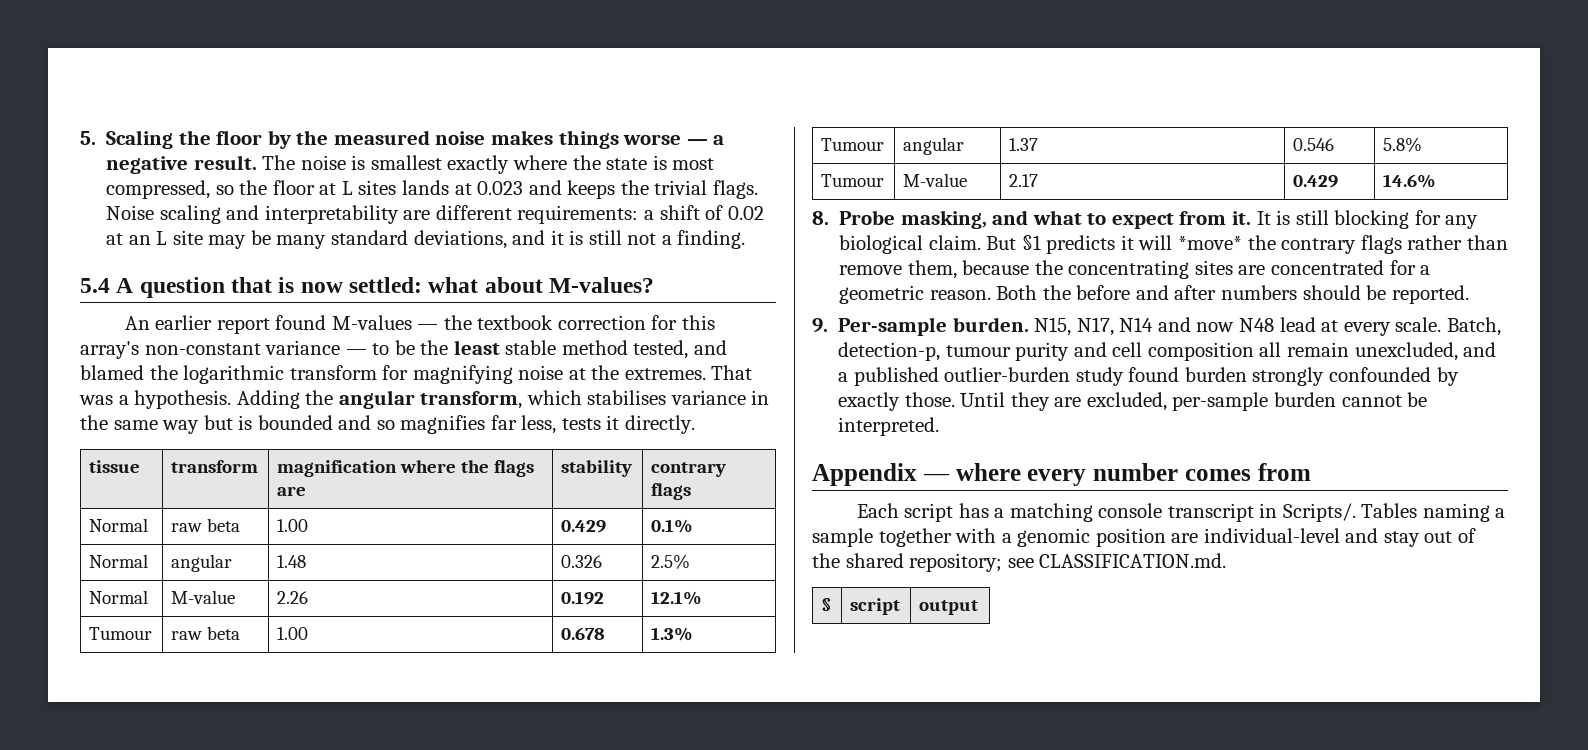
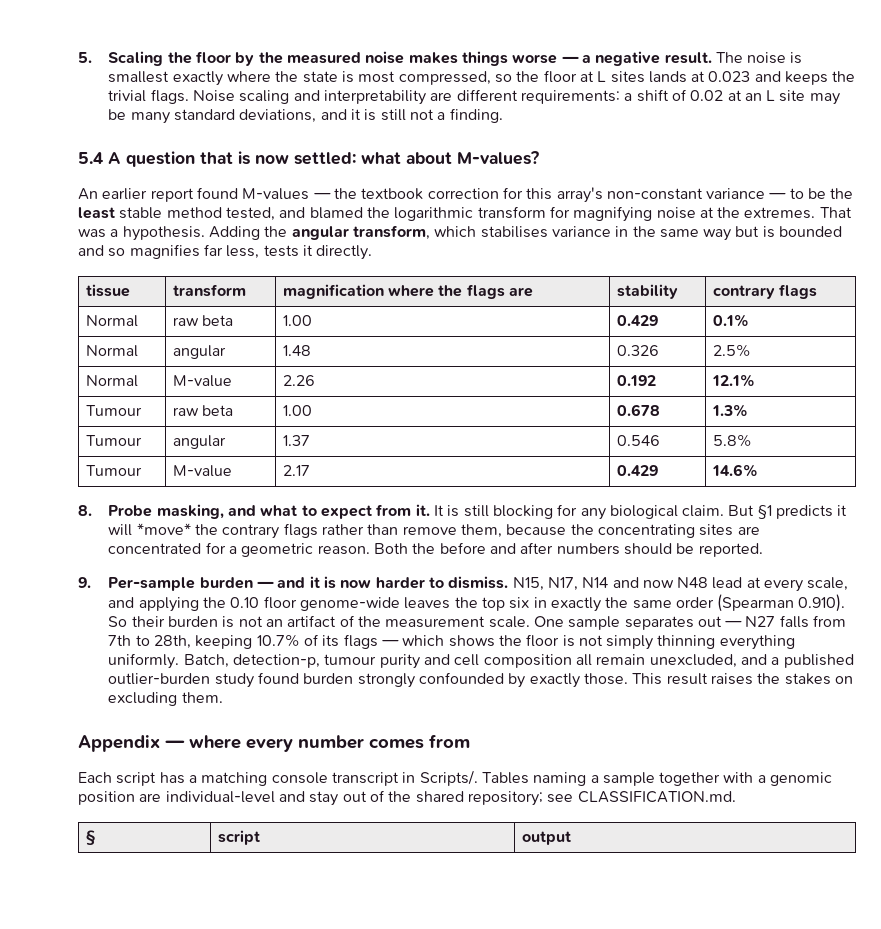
[952,317,1029,332] burden. -> [199,576,509,589] burden — and it is now harder to dismiss.
[1395,317,1442,332] scale. -> [807,577,849,591] [108,594,846,612] [108,615,847,630] [108,634,795,650] [108,653,180,669] scale, and applying the 0.10 floor genome-wide leaves the top six in exactly the same order (Spearman 0.910). So their burden is not an artifact of the measurement scale. One sample separates out — N27 falls from 7th to 28th, keeping 10.7% of its flags — which shows the floor is not simply thinning everything uniformly.
[960,392,1428,411] [838,417,940,436] Until they are excluded, per-sample burden cannot be interpreted. -> [632,673,853,685] [108,692,223,706] This result raises the stakes on excluding them.

